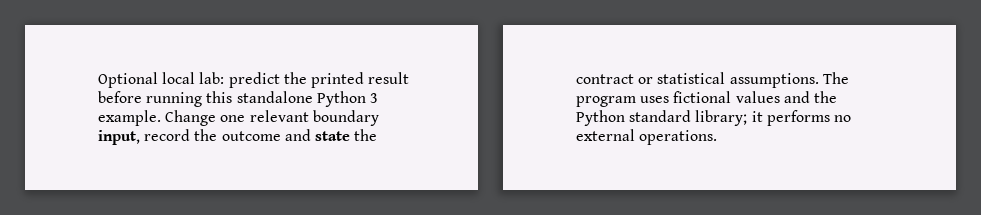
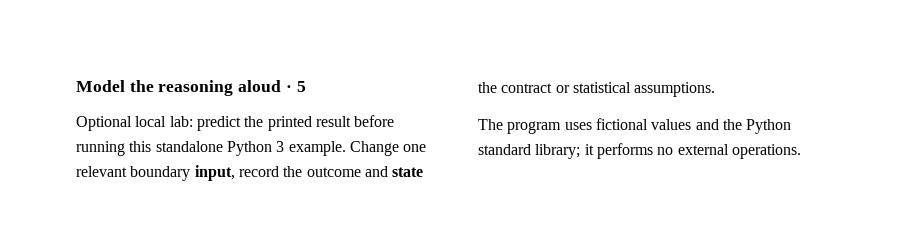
(98, 80) none -> [76,80,306,96] Model the reasoning aloud · 5 //
(819, 80) none -> (716, 89) //

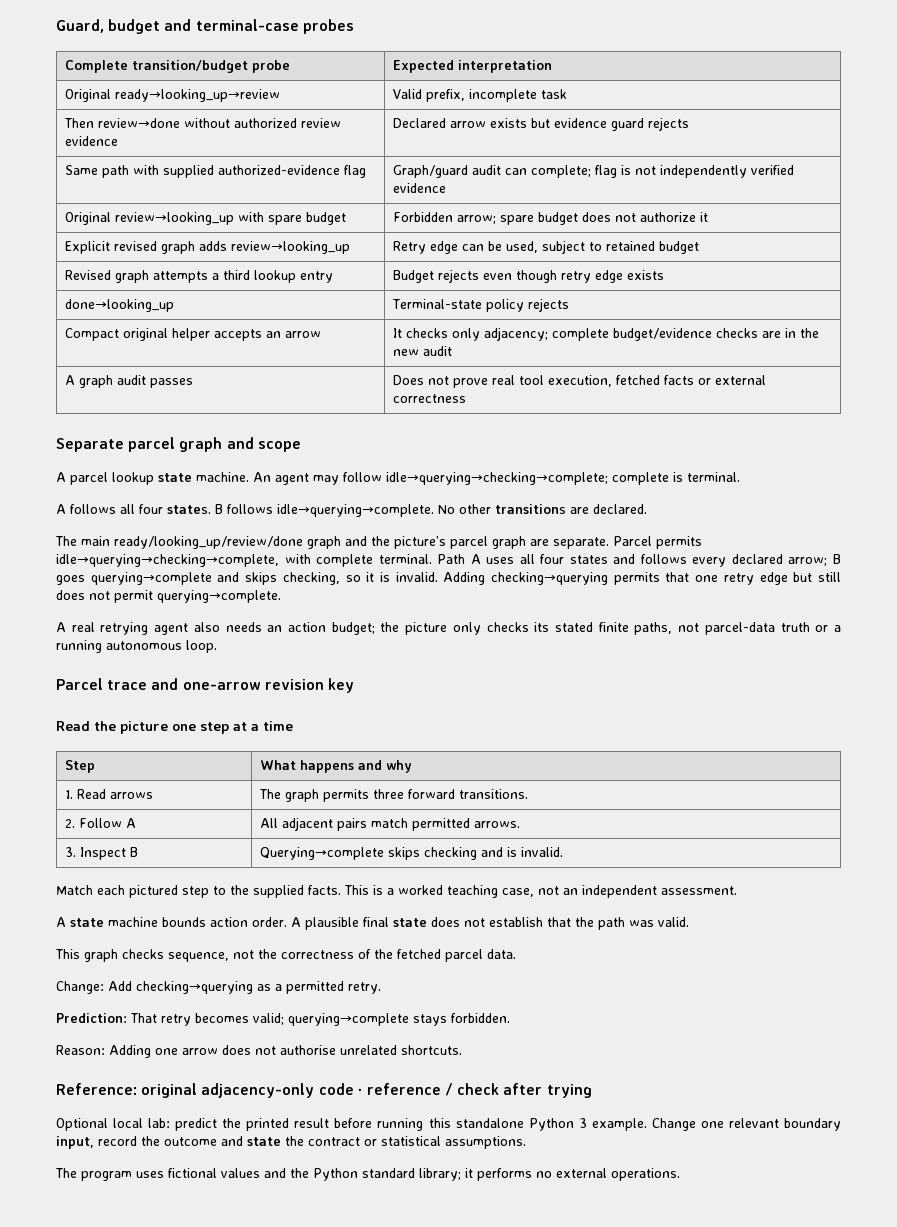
[76,80,306,96] Model the reasoning aloud · 5 -> [56,19,354,34] [64,60,290,73] [392,60,552,73] [64,89,280,102] [392,89,567,102] [63,118,341,128] [64,136,118,146] [392,117,689,131] [64,165,366,178] [392,165,794,178] [392,183,446,193] [64,212,346,225] [392,212,708,225] [64,241,350,254] [392,240,699,254] [64,270,333,283] [392,269,664,283] [64,299,174,312] [391,298,569,312] [64,328,321,341] [392,327,819,341] [392,346,452,356] [64,375,193,388] [392,375,766,388] [392,394,466,403] [56,437,301,452] [56,472,740,485] [56,504,647,517] [55,536,702,549] [56,554,841,567] [56,572,842,585] [56,590,281,603] [56,622,841,635] [56,640,217,653] [56,678,354,693] [56,721,293,734] [64,760,95,773] [259,760,412,773] [64,789,153,799] [258,789,528,802] [64,818,136,828] [259,817,520,831] [64,847,138,860] [259,847,563,860] [56,885,737,898] [56,917,689,930] [55,949,516,962] [56,981,381,994] [56,1013,510,1026] [56,1045,462,1058] [56,1083,592,1098] Guard, budget and terminal-case probes // Complete transition/budget probe | Expected interpretation // Original ready→looking_up→review | Valid prefix, incomplete task // Then review→done without authorized review evidence | Declared arrow exists but evidence guard rejects // Same path with supplied authorized-evidence flag | Graph/guard audit can complete; flag is not independently verified evidence // Original review→looking_up with spare budget | Forbidden arrow; spare budget does not authorize it // Explicit revised graph adds review→looking_up | Retry edge can be used, subject to retained budget // Revised graph attempts a third lookup entry | Budget rejects even though retry edge exists // done→looking_up | Terminal-state policy rejects // Compact original helper accepts an arrow | It checks only adjacency; complete budget/evidence checks are in the new audit // A graph audit passes | Does not prove real tool execution, fetched facts or external correctness // Separate parcel graph and scope // A parcel lookup state machine. An agent may follow idle→querying→checking→complete; complete is terminal. // A follows all four states. B follows idle→querying→complete. No other transitions are declared. // The main ready/looking_up/review/done graph and the picture’s parcel graph are separate. Parcel permits idle→querying→checking→complete, with complete terminal. Path A uses all four states and follows every declared arrow; B goes querying→complete and skips checking, so it is invalid. Adding checking→querying permits that one retry edge but still does not permit querying→complete. // A real retrying agent also needs an action budget; the picture only checks its stated finite paths, not parcel-data truth or a running autonomous loop. // Parcel trace and one-arrow revision key // Read the picture one step at a time // Step | What happens and why // 1. Read arrows | The graph permits three forward transitions. // 2. Follow A | All adjacent pairs match permitted arrows. // 3. Inspect B | Querying→complete skips checking and is invalid. // Match each pictured step to the supplied facts. This is a worked teaching case, not an independent assessment. // A state machine bounds action order. A plausible final state does not establish that the path was valid. // This graph checks sequence, not the correctness of the fetched parcel data. // Change: Add checking→querying as a permitted retry. // Prediction: That retry becomes valid; querying→complete stays forbidden. // Reason: Adding one arrow does not authorise unrelated shortcuts. // Reference: original adjacency-only code · reference / check after trying

